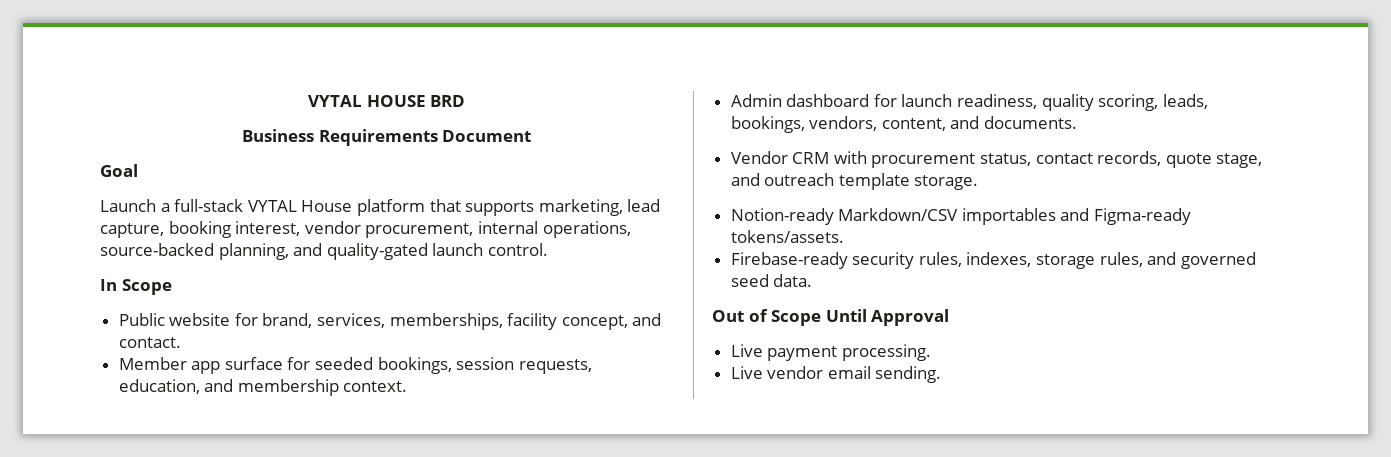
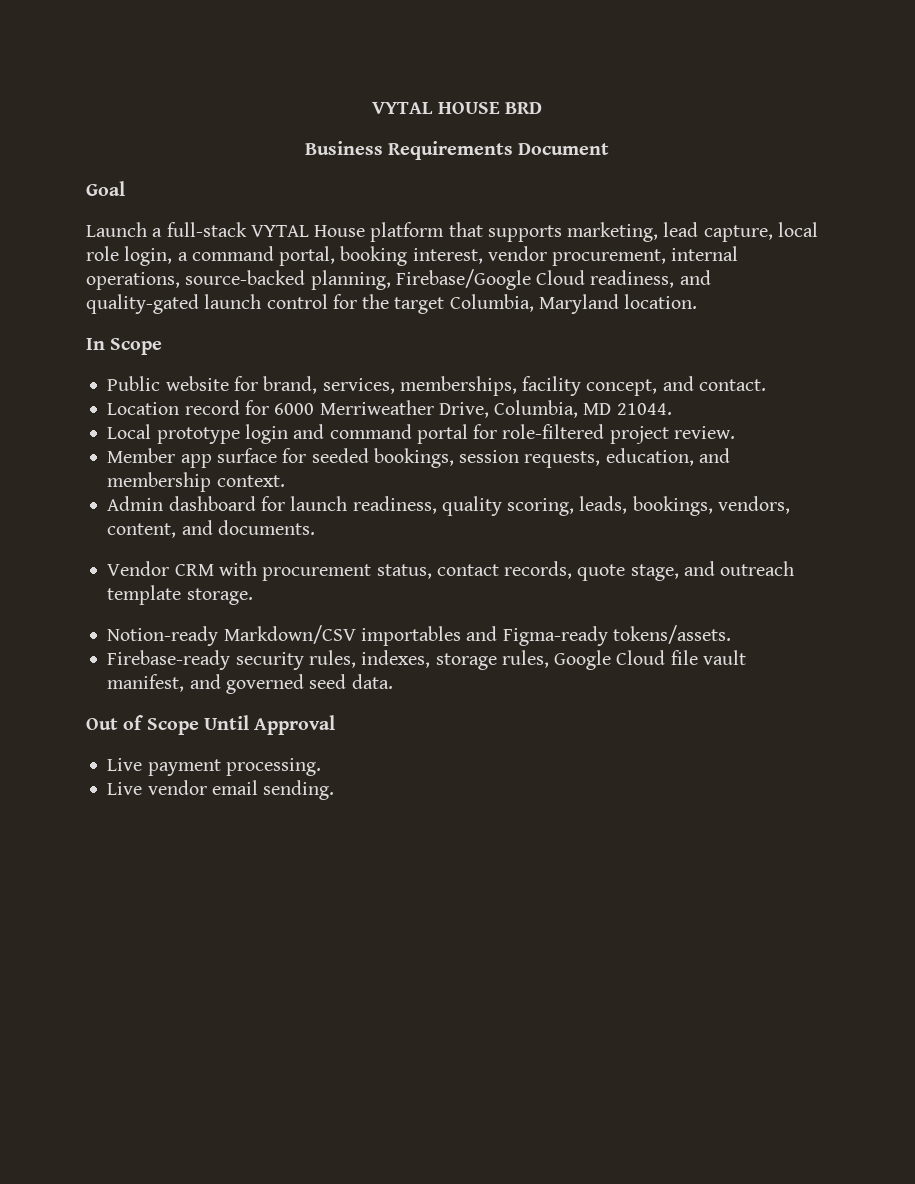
(164, 230) none -> [777,222,818,237] [86,246,336,266] local role login, a command portal,
[293,243,548,260] and quality-gated launch control. -> [395,269,711,290] [86,294,698,314] Firebase/Google Cloud readiness, and quality-gated launch control for the target Columbia, Maryland location.
(181, 342) none -> [107,400,672,418] [107,424,735,444] // Location record for 6000 Merriweather Drive, Columbia, MD 21044. // Local prototype login and command portal for role-filtered project review.
(1143, 259) none -> [554,650,746,670] [107,674,185,692] Google Cloud file vault manifest,

